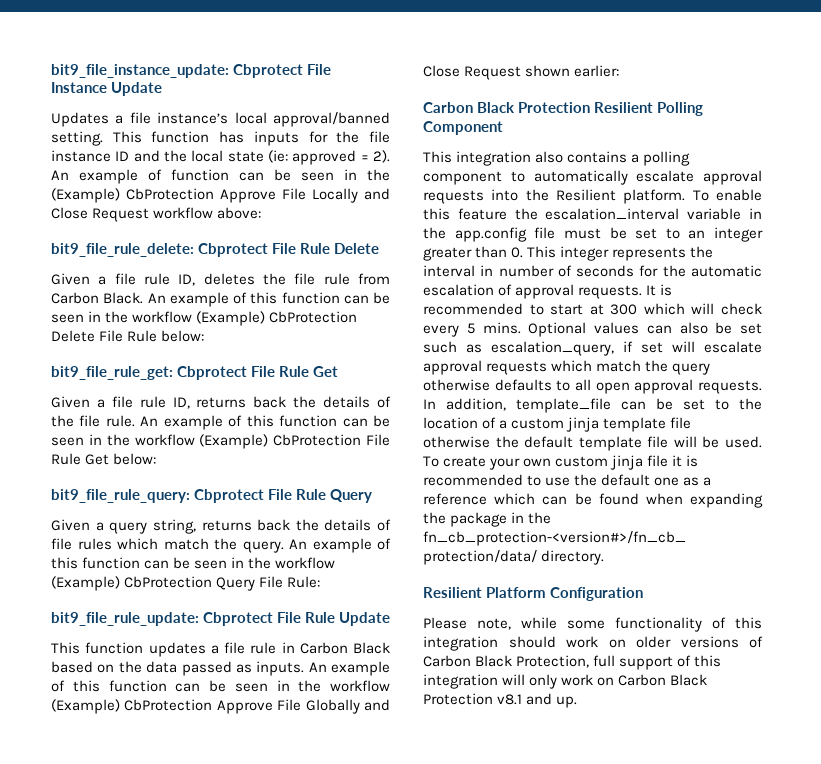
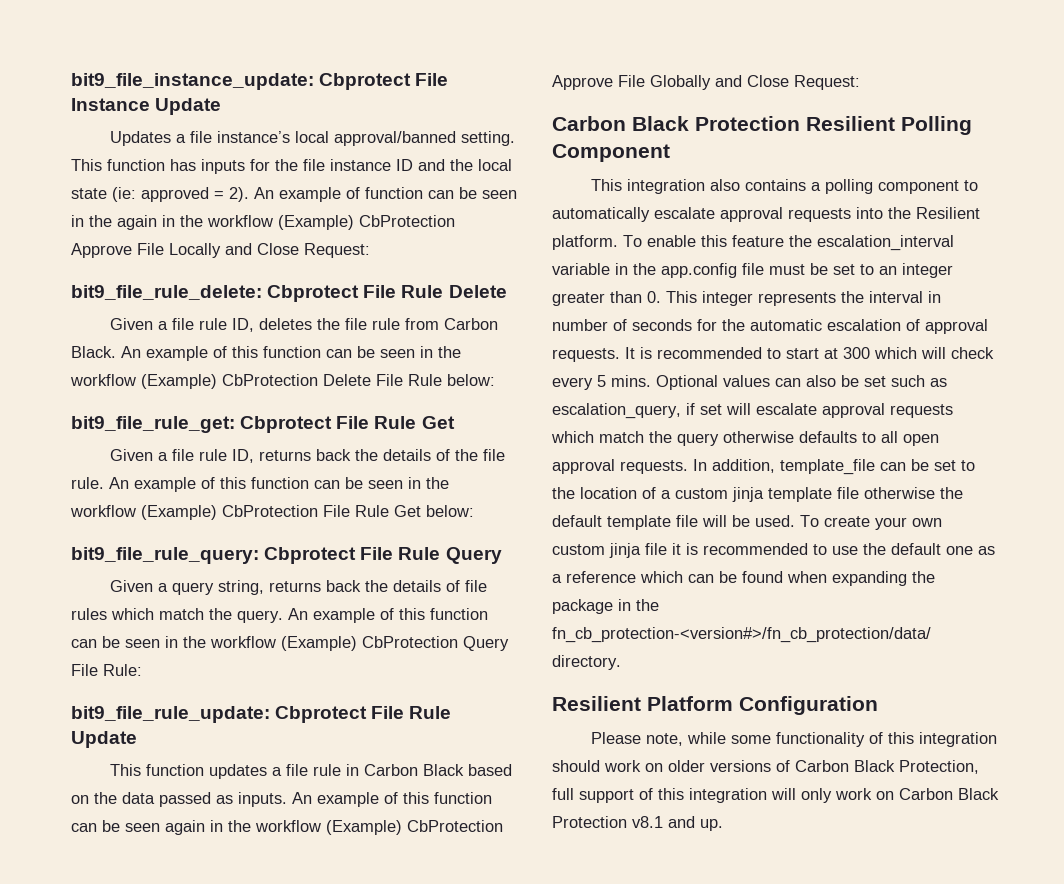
(390, 175) none -> [117,215,273,230] again in the workflow
[92,207,262,222] Request workflow above: -> [304,243,370,258] Request:
(268, 687) none -> [165,820,205,835] again
[464,65,620,80] Request shown earlier: -> [794,75,860,90] Request:

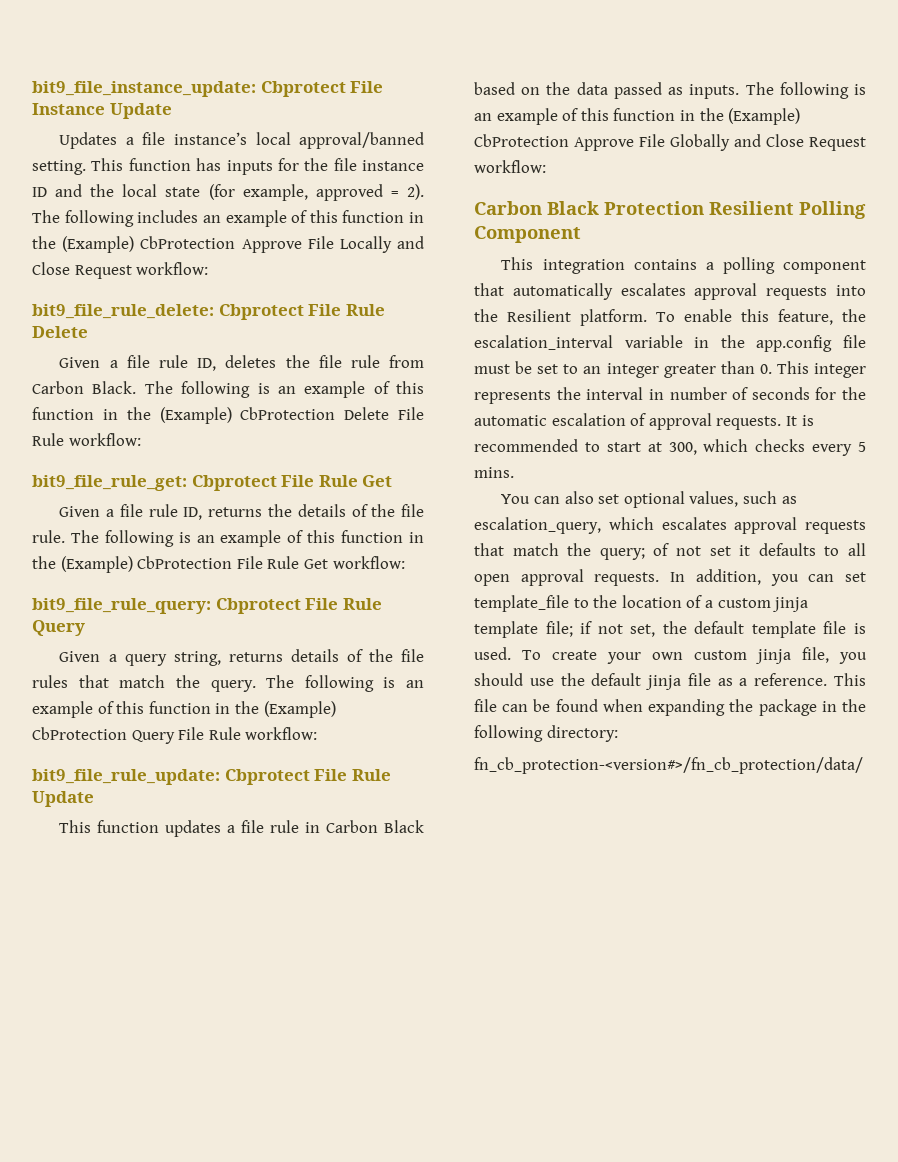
[112,187,136,202] (ie: -> [208,184,308,201] (for example,
[254,187,517,202] [71,215,273,230] An example of function can be seen in the again in the workflow -> [32,210,424,227] [32,236,56,249] The following includes an example of this function in the
[304,243,370,258] Request: -> [74,262,209,279] Request workflow:
[121,346,461,361] [70,374,136,386] An example of this function can be seen in the workflow -> [144,381,424,398] [32,407,151,420] The following is an example of this function in the
[447,374,495,386] below: -> [68,433,141,446] workflow:
[316,449,352,461] back -> (263, 512) none
[109,477,449,492] [70,505,136,517] An example of this function can be seen in the workflow -> [70,530,425,547] [32,556,56,569] The following is an example of this function in the
[426,505,474,517] below: -> [332,556,405,569] workflow:
[326,580,461,592] back the details of -> [290,649,393,662] details of the
[111,608,154,620] which -> [78,675,109,688] that
[288,608,488,623] [71,636,276,648] An example of this function can be seen in the workflow -> [266,675,424,692] [32,701,259,718] The following is an example of this function in the
[103,664,142,676] Rule: -> [208,727,318,740] Rule workflow:
[292,792,492,807] [71,820,321,835] An example of this function can be seen again in the workflow -> [745,82,866,99] [474,108,724,125] The following is an example of this function in the
[794,75,860,90] Request: -> [809,137,866,151] [474,160,546,173] Request workflow:
[710,179,741,191] also -> (625, 266) none
[964,180,979,191] [552,207,715,222] to automatically escalate -> [474,283,686,300] that automatically escalates
[732,235,784,247] feature -> [778,309,833,325] feature,
[843,347,994,359] 300 which will check -> [668,439,806,455] 300, which checks
[656,375,947,390] [552,403,953,419] [551,431,794,446] Optional values can also be set such as escalation_query, if set will escalate approval requests which match the query otherwise -> [501,491,797,508] [474,517,866,534] [474,543,751,560] // You can also set optional values, such as escalation_query, which escalates approval requests that match the query; of not set it
[780,459,956,475] template_file can be set -> [770,572,866,586] [474,595,569,612] you can set template_file
[837,487,935,499] file otherwise -> [545,621,656,637] file; if not set,
[702,515,750,527] will be -> [854,623,866,634] is
[645,543,995,555] [552,571,683,583] file it is recommended to use the default one as a reference which -> [802,647,867,664] [474,673,866,690] [474,699,497,712] file, you should use the default jinja file as a reference. This file
[552,627,931,643] [552,655,621,670] [552,696,878,715] [591,732,998,747] [552,760,979,774] [552,788,999,803] [552,816,723,831] fn_cb_protection-<version#>/fn_cb_protection/data/ directory. // Resilient Platform Configuration // Please note, while some functionality of this integration should work on older versions of Carbon Black Protection, full support of this integration will only work on Carbon Black Protection v8.1 and up. -> [474,725,618,742] [474,757,863,774] following directory: // fn_cb_protection-<version#>/fn_cb_protection/data/

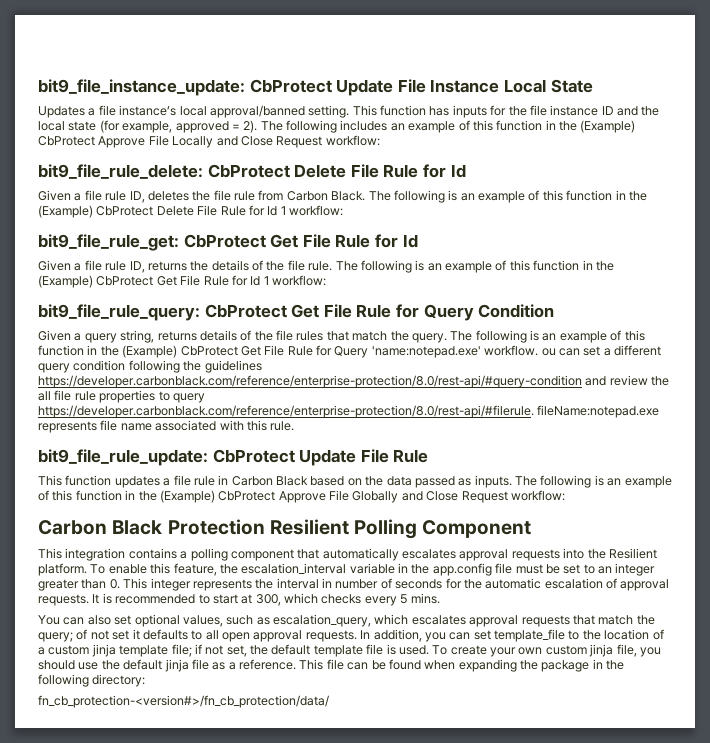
[260,81,384,97] [32,103,172,119] Cbprotect File Instance Update -> [249,79,593,96] CbProtect Update File Instance Local State
[140,236,236,249] CbProtection -> [38,136,95,146] CbProtect
[218,304,385,320] [32,326,88,338] Cbprotect File Rule Delete -> [207,164,466,178] CbProtect Delete File Rule for Id
[240,407,424,420] [32,433,64,446] CbProtection Delete File Rule -> [96,205,286,216] CbProtect Delete File Rule for Id 1
[191,475,393,491] Cbprotect File Rule Get -> [183,234,418,248] CbProtect Get File Rule for Id
[137,556,328,569] CbProtection File Rule Get -> [96,275,269,286] CbProtect Get File Rule for Id 1
[215,598,382,614] [32,620,85,636] Cbprotect File Rule Query -> [204,304,555,321] CbProtect Get File Rule for Query Condition
[32,727,318,744] CbProtection Query File Rule workflow: -> [180,345,661,358] [38,360,262,373] [38,375,670,388] [38,390,205,403] [38,405,660,418] [38,420,295,433] CbProtect Get File Rule for Query 'name:notepad.exe' workflow. ou can set a different query condition following the guidelines https://developer.carbonblack.com/reference/enterprise-protection/8.0/rest-api/#query-condition and review the all file rule properties to query https://developer.carbonblack.com/reference/enterprise-protection/8.0/rest-api/#filerule. fileName:notepad.exe represents file name associated with this rule.
[224,769,391,785] [32,791,94,807] Cbprotect File Rule Update -> [212,449,429,466] CbProtect Update File Rule
[474,134,569,147] CbProtection -> [218,491,276,501] CbProtect

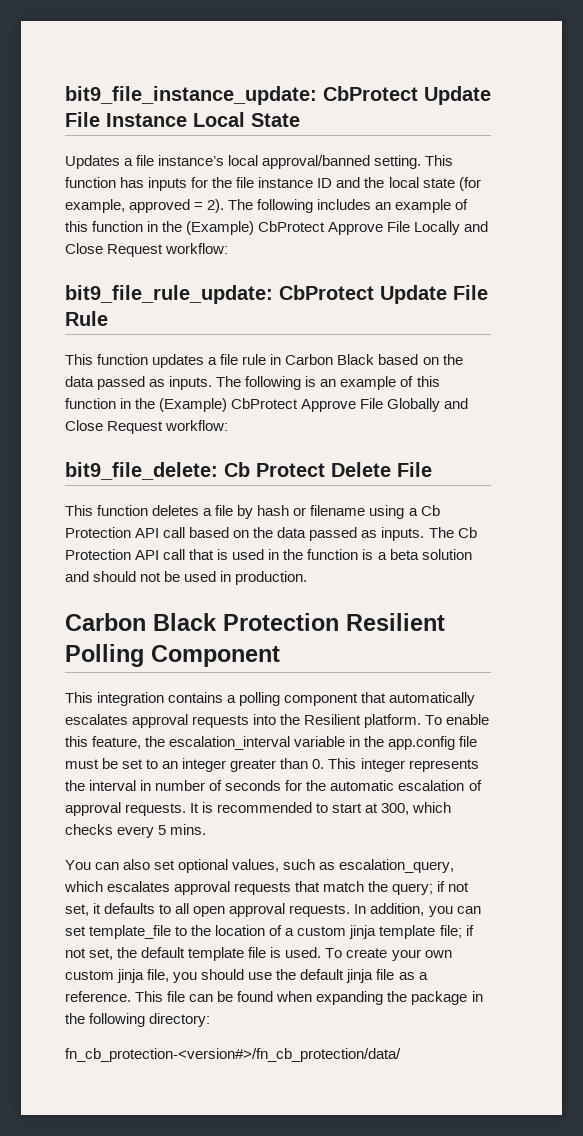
[38,164,466,179] [38,190,647,203] [38,205,343,218] [38,234,418,251] [38,260,614,273] [38,275,326,288] [38,304,555,321] [38,330,645,343] [38,345,661,358] [38,360,262,373] [38,375,670,388] [38,390,205,403] [38,405,660,418] [38,420,295,433] // bit9_file_rule_delete: CbProtect Delete File Rule for Id // Given a file rule ID, deletes the file rule from Carbon Black. The following is an example of this function in the (Example) CbProtect Delete File Rule for Id 1 workflow: // bit9_file_rule_get: CbProtect Get File Rule for Id // Given a file rule ID, returns the details of the file rule. The following is an example of this function in the (Example) CbProtect Get File Rule for Id 1 workflow: // bit9_file_rule_query: CbProtect Get File Rule for Query Condition // Given a query string, returns details of the file rules that match the query. The following is an example of this function in the (Example) CbProtect Get File Rule for Query 'name:notepad.exe' workflow. ou can set a different query condition following the guidelines https://developer.carbonblack.com/reference/enterprise-protection/8.0/rest-api/#query-condition and review the all file rule properties to query https://developer.carbonblack.com/reference/enterprise-protection/8.0/rest-api/#filerule. fileName:notepad.exe represents file name associated with this rule. -> (229, 248) none
(565, 495) none -> [65,462,432,480] [65,505,440,519] [65,527,477,541] [65,549,472,560] [65,571,308,585] // bit9_file_delete: Cb Protect Delete File // This function deletes a file by hash or filename using a Cb Protection API call based on the data passed as inputs. The Cb Protection API call that is used in the function is a beta solution and should not be used in production.
[76,629,130,640] of not set -> [437,881,470,892] [65,904,89,916] if not set,

